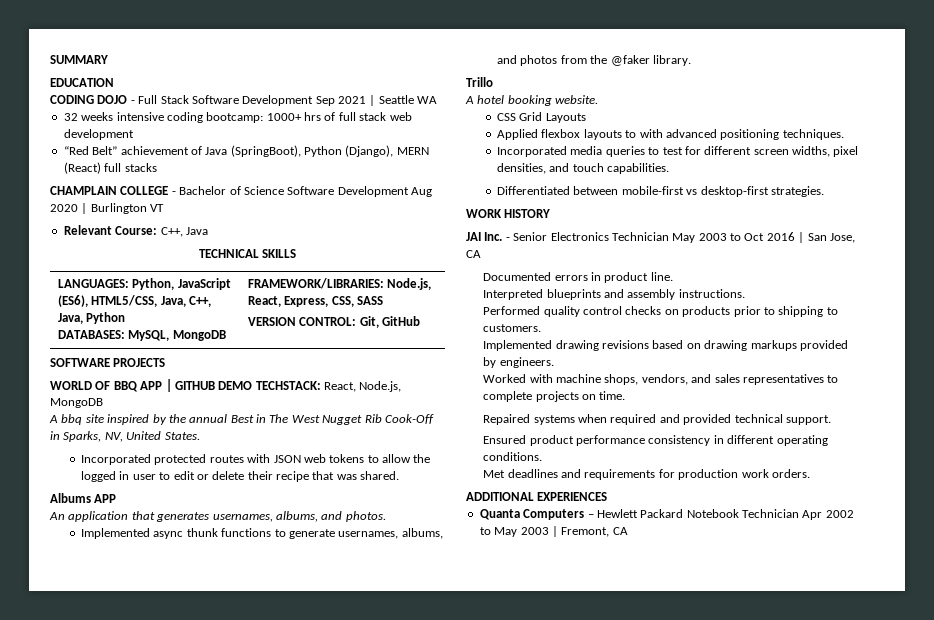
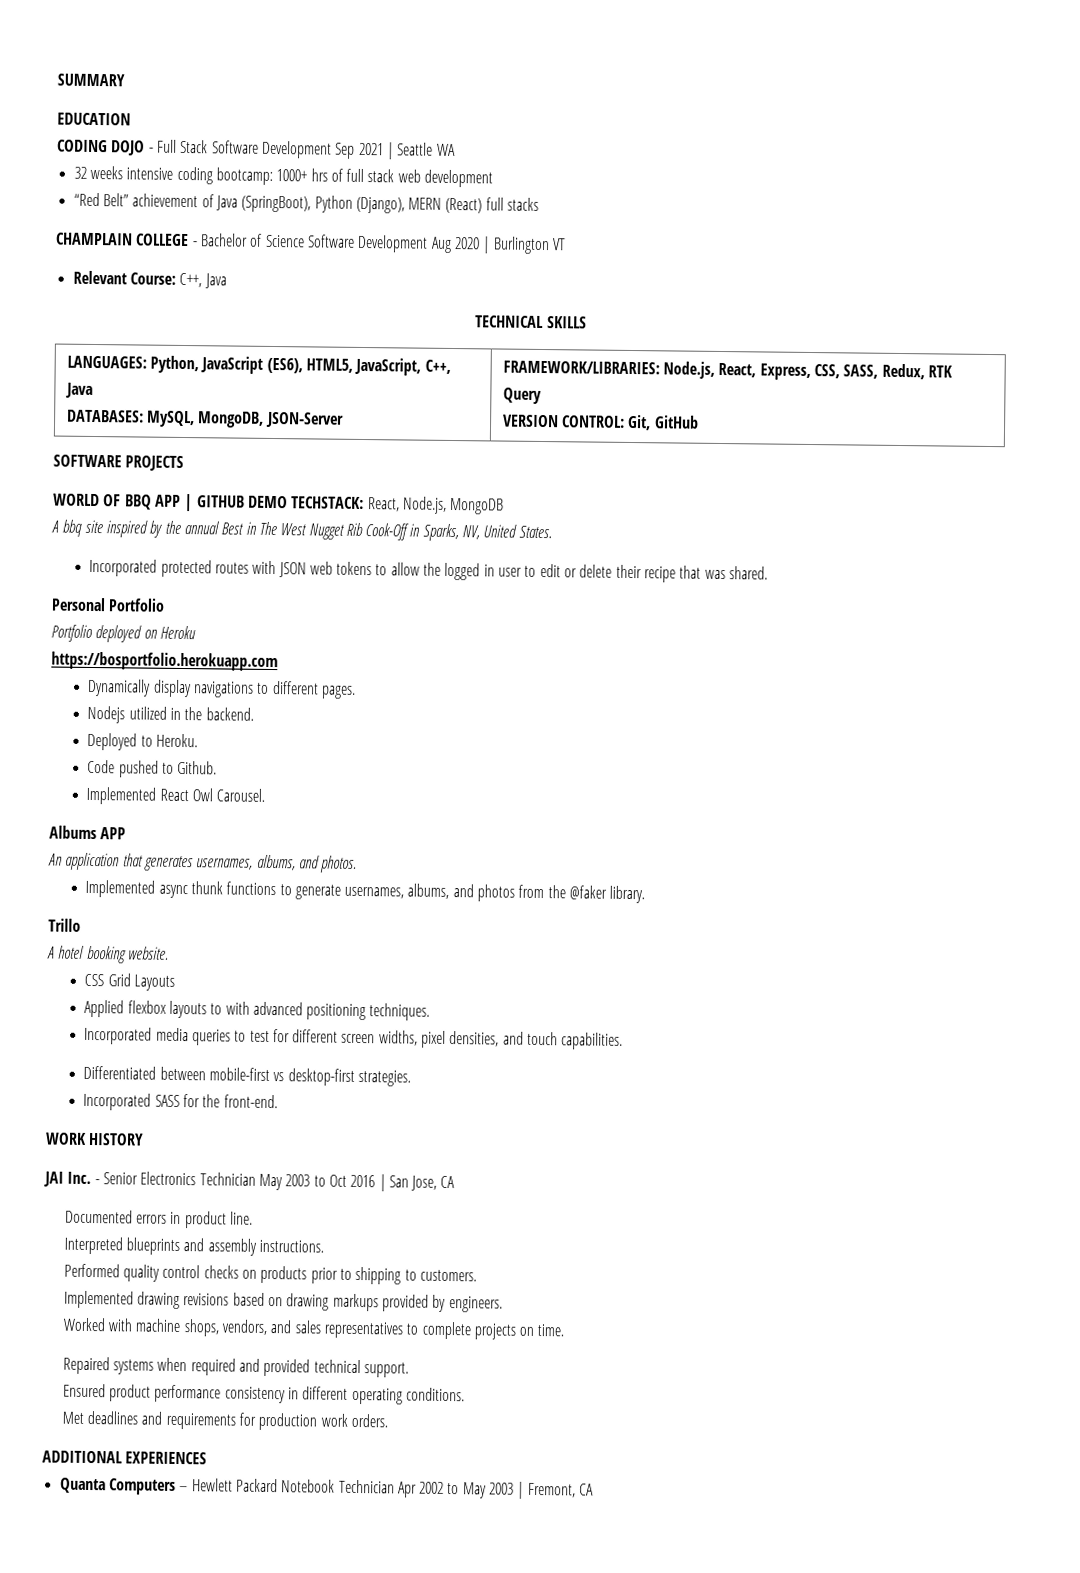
[91,295,211,307] [57,312,126,324] HTML5/CSS, Java, C++, Java, Python -> [306,357,451,376] [64,382,93,398] HTML5, JavaScript, C++, Java
[172,330,226,341] MongoDB -> [197,411,344,428] MongoDB, JSON-Server
[356,296,383,305] SASS -> [843,363,954,380] [502,387,542,404] SASS, Redux, RTK Query
(400, 475) none -> [51,597,166,612] [51,624,196,643] [51,651,278,672] [87,678,356,699] [87,705,254,724] [87,732,198,751] [87,759,218,778] [86,786,266,805] // Personal Portfolio // Portfolio deployed on Heroku // https://bosportfolio.herokuapp.com // Dynamically display navigations to different pages. // Nodejs utilized in the backend. // Deployed to Heroku. // Code pushed to Github. // Implemented React Owl Carousel.
(824, 191) none -> [83,1092,278,1111] // Incorporated SASS for the front-end.

